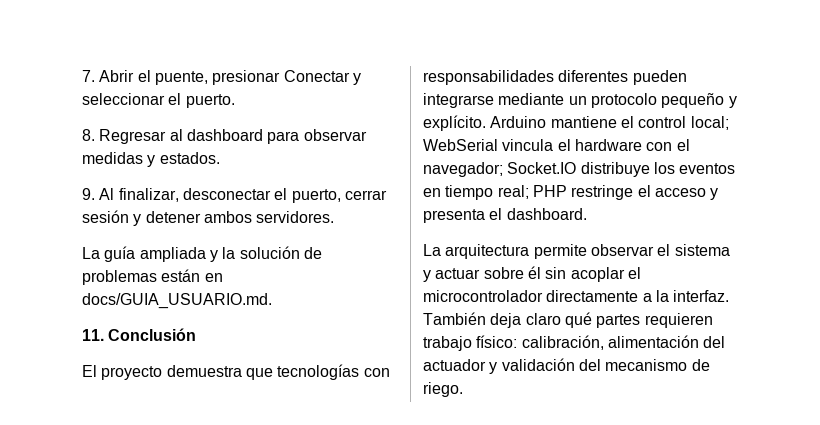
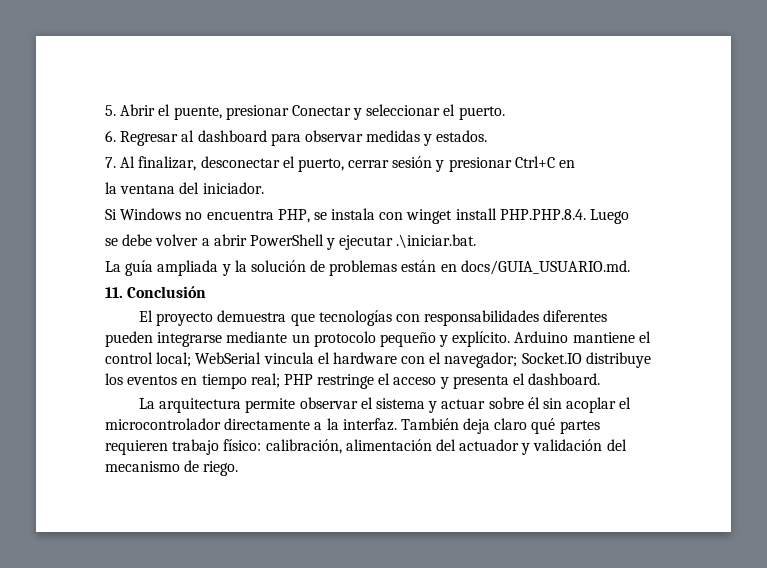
[82,70,95,82] 7. -> [105,105,116,116] 5.
[82,129,95,141] 8. -> [105,130,116,142] 6.
[82,188,95,200] 9. -> [105,157,116,168] 7.
[145,211,335,223] detener ambos servidores. -> [448,156,576,172] [105,182,264,194] [105,208,630,224] [105,234,477,250] presionar Ctrl+C en // la ventana del iniciador. // Si Windows no encuentra PHP, se instala con winget install PHP.PHP.8.4. Luego // se debe volver a abrir PowerShell y ejecutar .\iniciar.bat.

